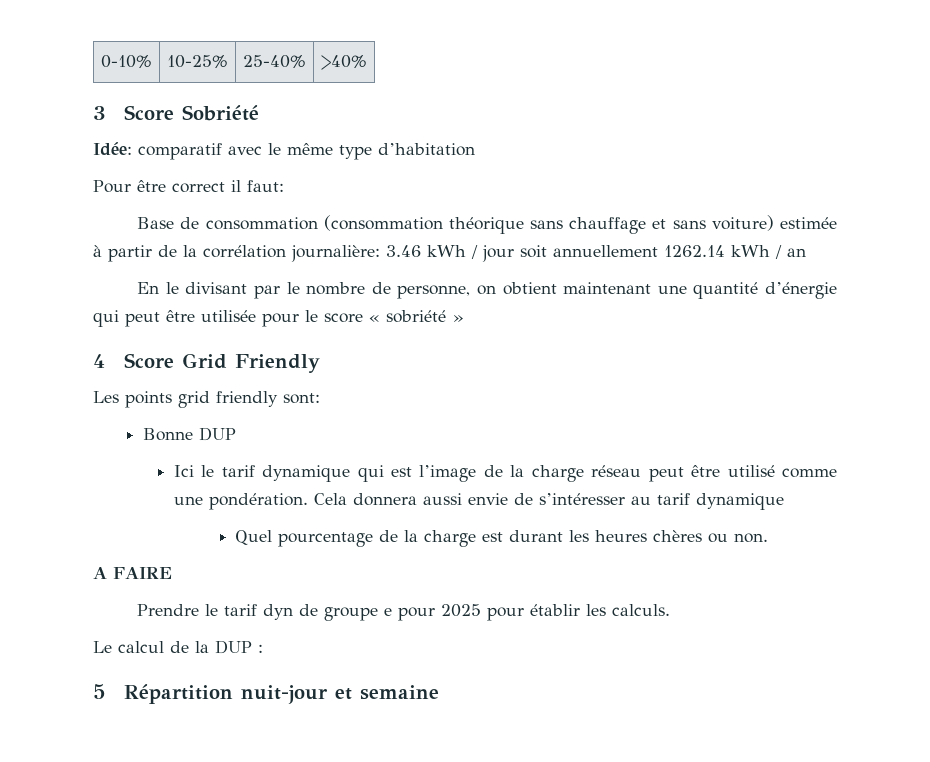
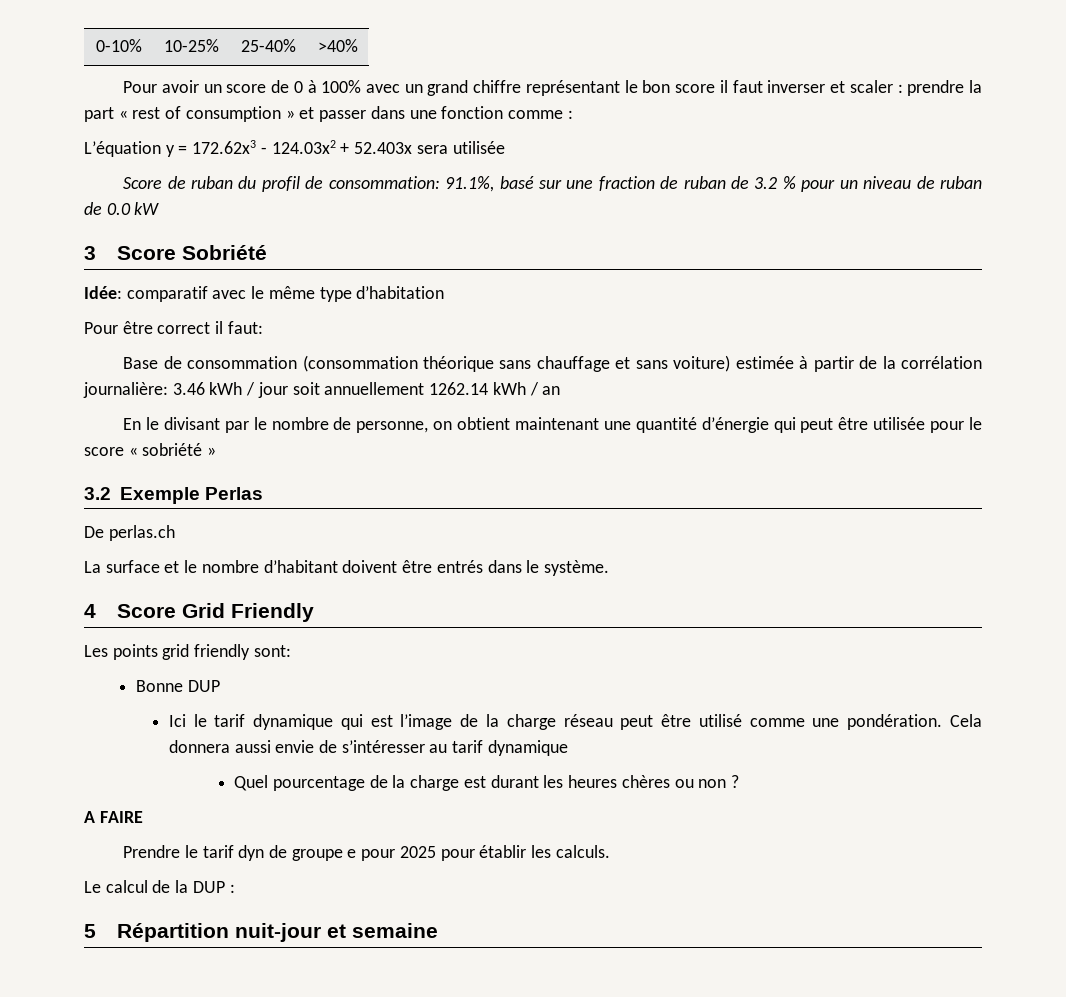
(367, 62) none -> [123,80,982,96] [84,106,573,122] [84,140,505,157] [123,176,982,192] [84,202,160,215] // Pour avoir un score de 0 à 100% avec un grand chiffre représentant le bon score il faut inverser et scaler : prendre la part « rest of consumption » et passer dans une fonction comme : // L’équation y = 172.62x3 - 124.03x2 + 52.403x sera utilisée // Score de ruban du profil de consommation: 91.1%, basé sur une fraction de ruban de 3.2 % pour un niveau de ruban de 0.0 kW
(463, 318) none -> [84,487,263,504] [84,525,175,541] [84,560,609,576] // 3.2 Exemple Perlas // De perlas.ch // La surface et le nombre d’habitant doivent être entrés dans le système.
[734,533,769,543] non. -> [698,775,739,788] non ?

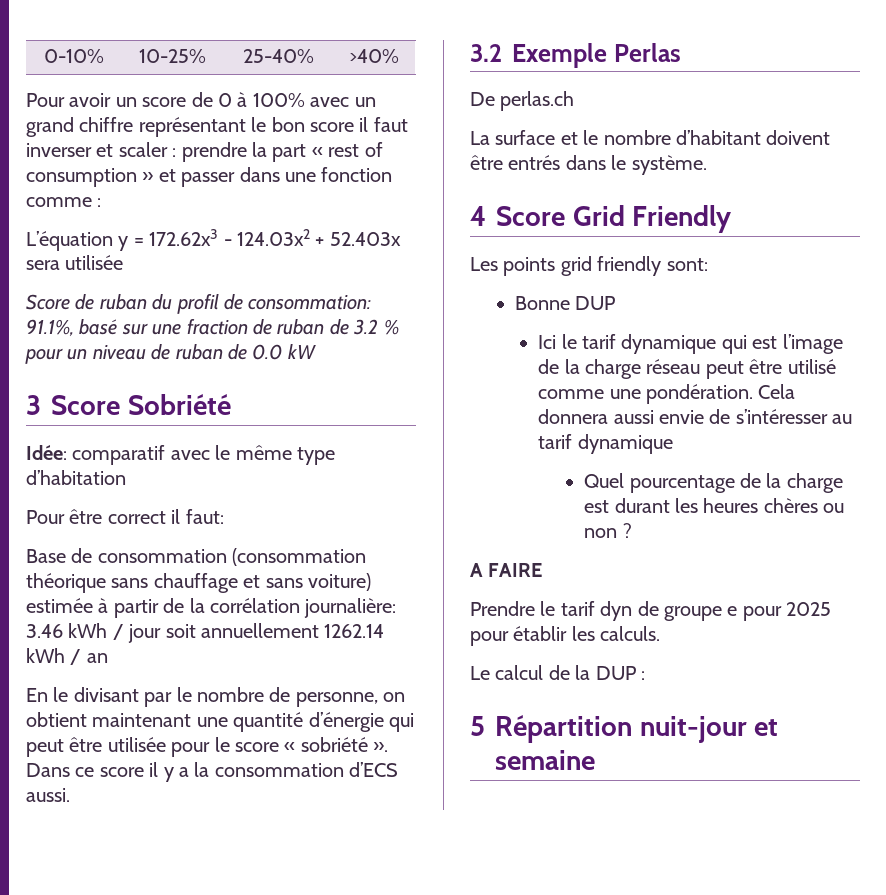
[207,447,217,456] » -> [373,742,389,752] [26,762,399,782] [26,788,70,802] ». Dans ce score il y a la consommation d’ECS aussi.

